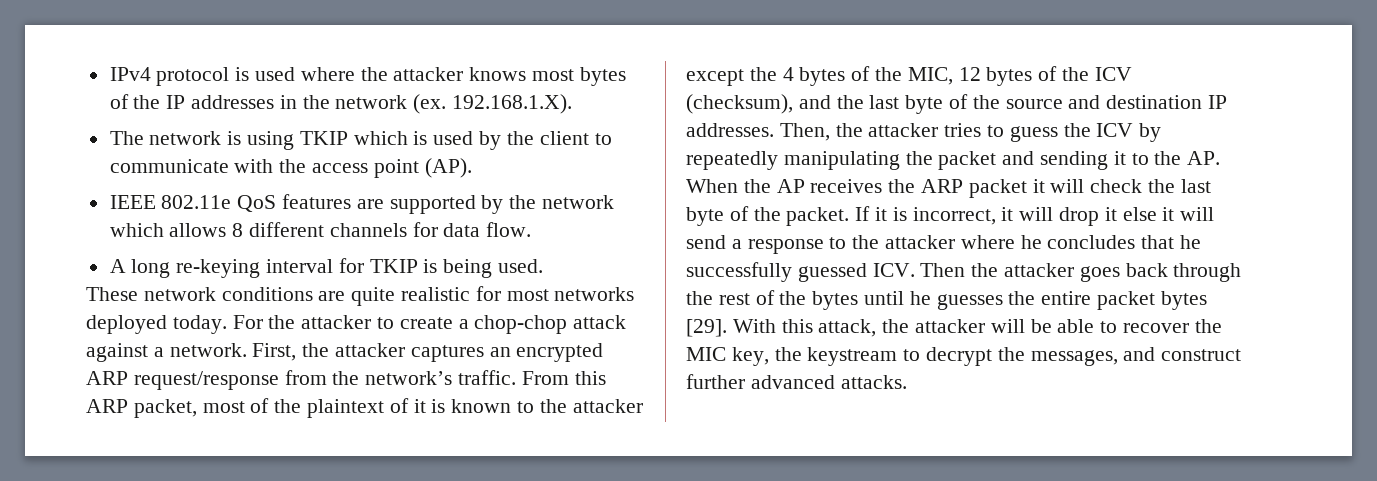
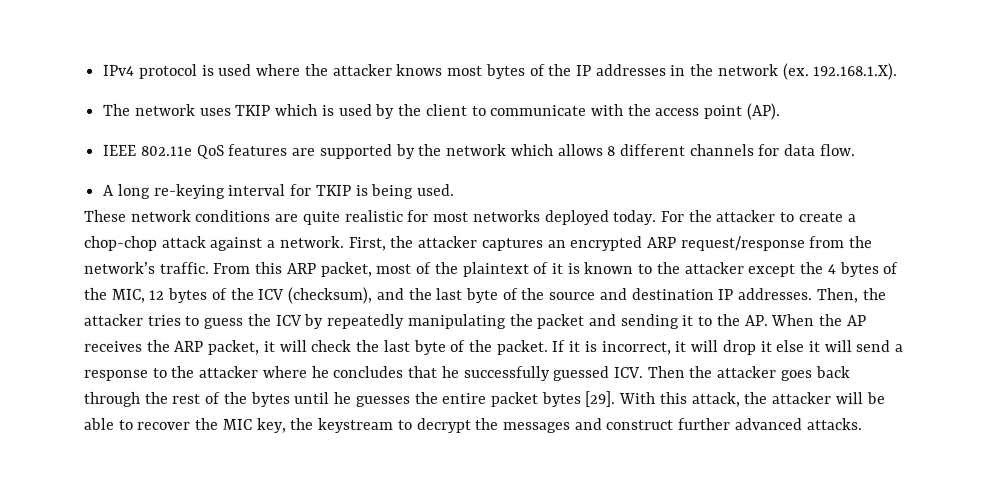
[227,131,295,150] is using -> [199,107,232,116] uses
[968,179,1027,198] packet -> [207,339,260,355] packet,
[1030,350,1118,366] messages, -> [501,422,570,434] messages

